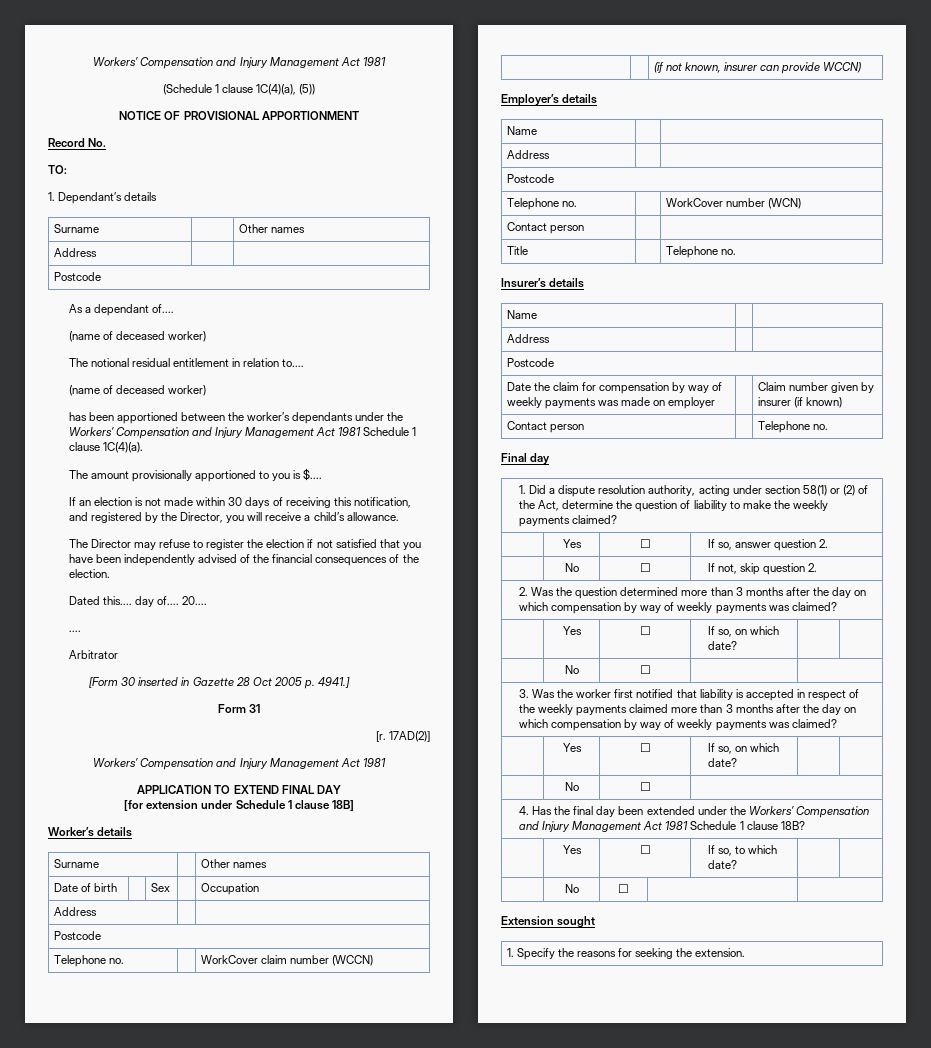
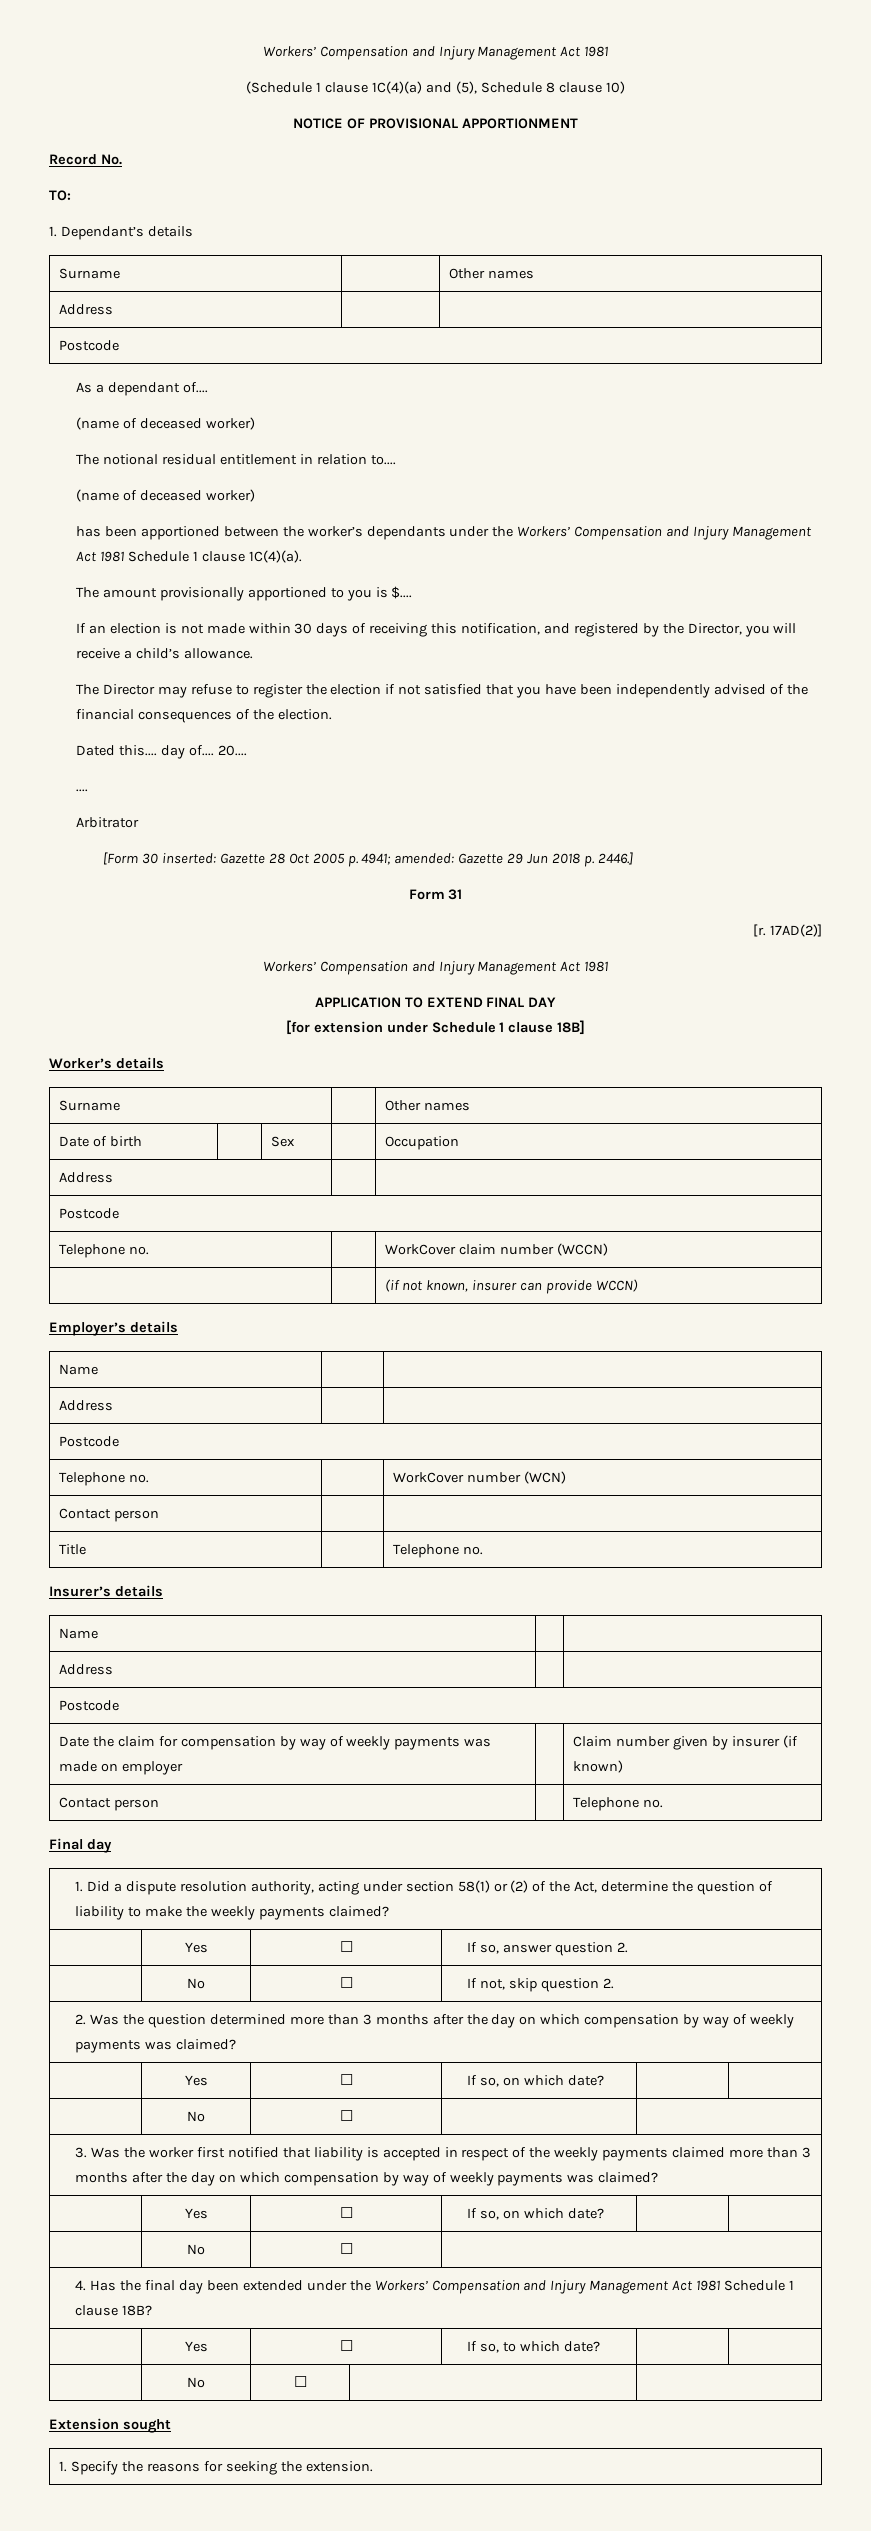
[256,84,316,95] 1C(4)(a), (5)) -> [372,81,625,94] 1C(4)(a) and (5), Schedule 8 clause 10)
[138,677,190,686] inserted in -> [161,853,216,864] inserted:
[318,677,351,688] 4941.] -> [361,852,633,867] 4941; amended: Gazette 29 Jun 2018 p. 2446.]

